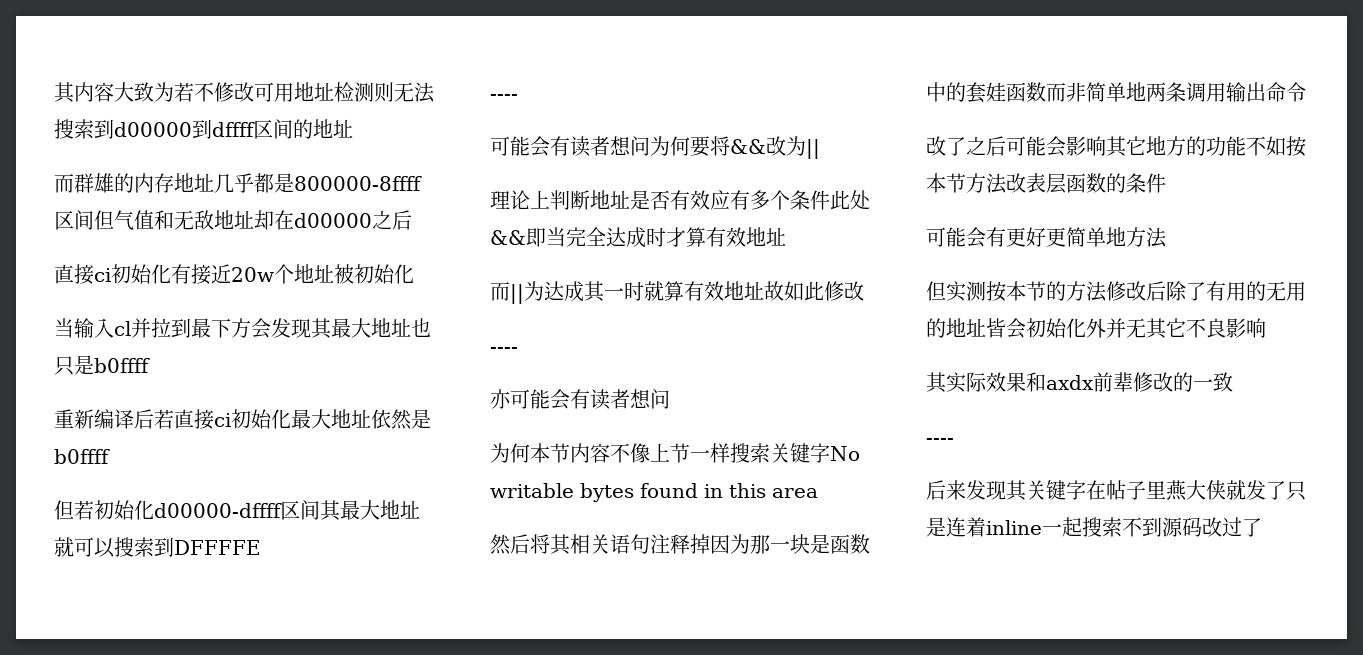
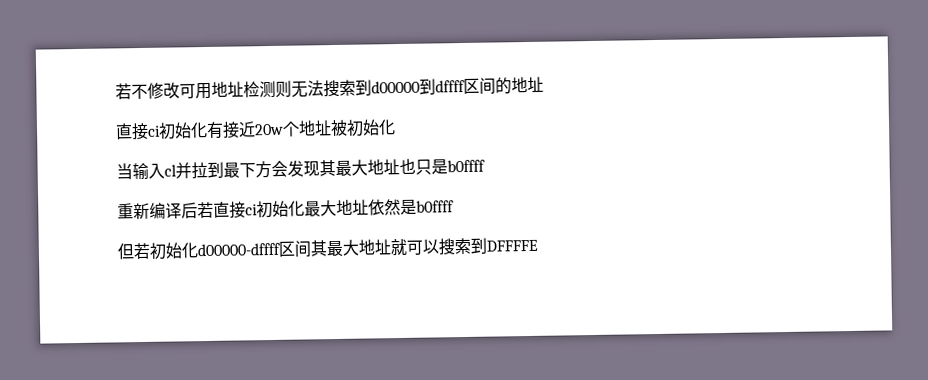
[54,82,174,103] 其内容大致为 -> (115, 91) none
[54,173,422,193] [54,210,412,230] // 而群雄的内存地址几乎都是800000-8ffff区间但气值和无敌地址却在d00000之后 -> (544, 85) none
[490,94,518,100] [490,136,820,159] [490,190,870,210] [490,227,786,248] [490,281,864,304] [490,347,518,353] [490,389,670,410] [490,443,860,463] [490,483,818,502] [490,534,870,555] [926,82,1306,103] [926,136,1306,157] [926,173,1166,194] [926,227,1167,248] [926,281,1306,302] [926,318,1266,339] [926,372,1233,393] [926,438,954,444] [926,480,1306,501] [926,517,1262,537] // ---- // 可能会有读者想问为何要将&&改为|| // 理论上判断地址是否有效应有多个条件此处&&即当完全达成时才算有效地址 // 而||为达成其一时就算有效地址故如此修改 // ---- // 亦可能会有读者想问 // 为何本节内容不像上节一样搜索关键字No writable bytes found in this area // 然后将其相关语句注释掉因为那一块是函数中的套娃函数而非简单地两条调用输出命令 // 改了之后可能会影响其它地方的功能不如按本节方法改表层函数的条件 // 可能会有更好更简单地方法 // 但实测按本节的方法修改后除了有用的无用的地址皆会初始化外并无其它不良影响 // 其实际效果和axdx前辈修改的一致 // ---- // 后来发现其关键字在帖子里燕大侠就发了只是连着inline一起搜索不到源码改过了 -> (538, 245) none

